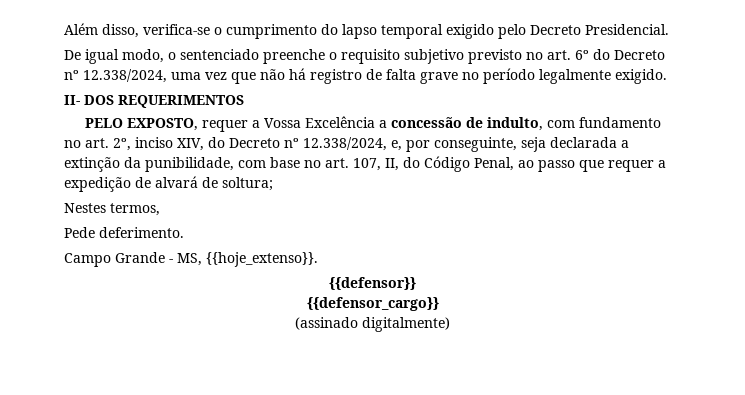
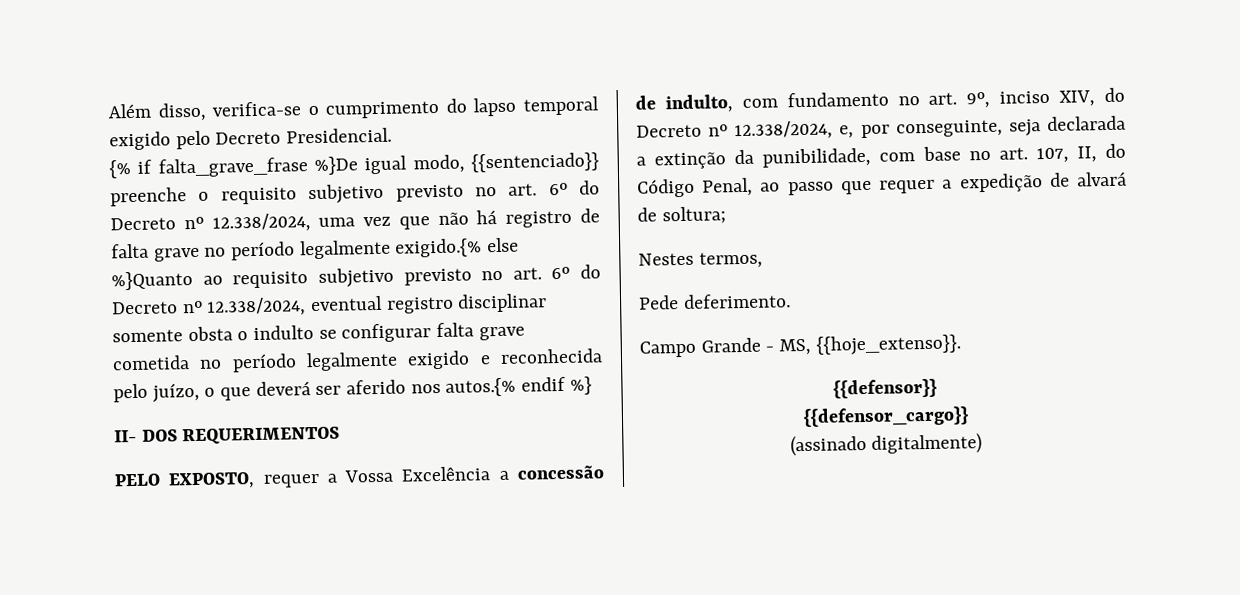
[64,49,259,64] De igual modo, o sentenciado -> [109,152,599,179] {% if falta_grave_frase %}De igual modo, {{sentenciado}}
[615,69,667,84] exigido. -> [395,237,520,258] [111,264,601,291] [112,293,548,317] [112,322,525,343] [112,348,603,373] [113,376,592,403] exigido.{% else %}Quanto ao requisito subjetivo previsto no art. 6º do Decreto nº 12.338/2024, eventual registro disciplinar somente obsta o indulto se configurar falta grave cometida no período legalmente exigido e reconhecida pelo juízo, o que deverá ser aferido nos autos.{% endif %}
[113,138,131,151] 2º, -> [966,91,991,109] 9º,

